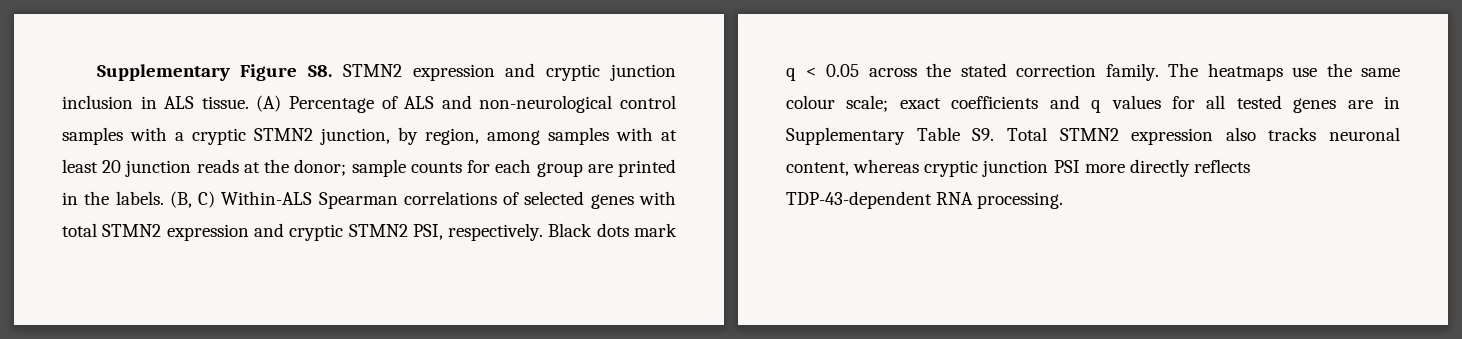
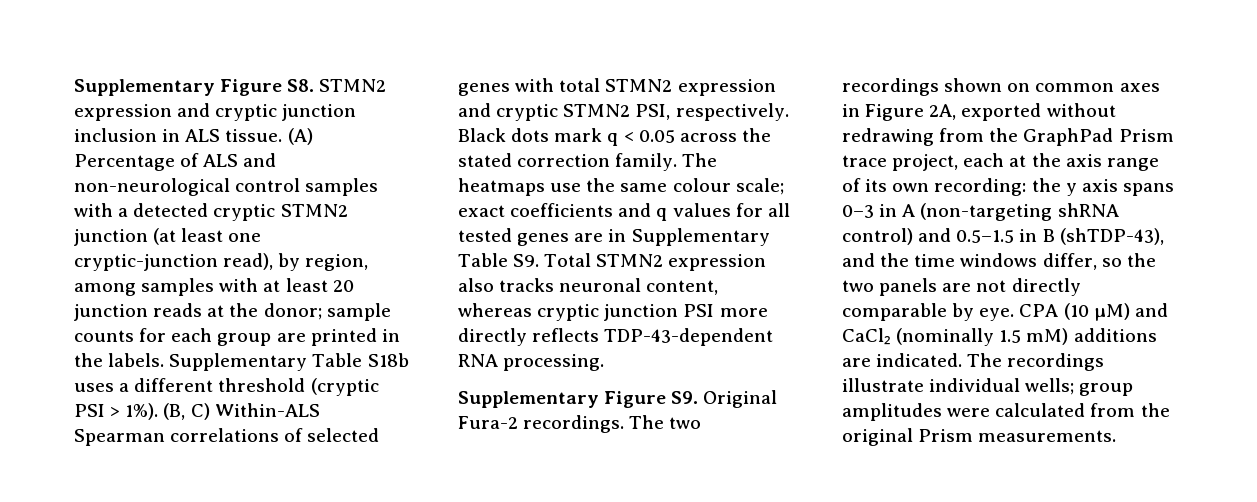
[192,128,390,145] cryptic STMN2 junction, -> [133,203,348,221] [74,228,262,246] [74,253,274,271] detected cryptic STMN2 junction (at least one cryptic-junction read),
(164, 198) none -> [169,353,409,371] [74,378,379,396] [74,403,159,420] Supplementary Table S18b uses a different threshold (cryptic PSI > 1%).
(1064, 200) none -> [458,390,778,408] [458,415,702,433] [842,78,1160,96] [842,103,1116,121] [842,128,1174,146] [842,153,1159,171] [842,178,1174,196] [842,203,1119,221] [842,228,1164,245] [842,253,1156,270] [842,278,1081,296] [842,303,1168,321] [842,328,1157,346] [842,353,1105,371] [842,378,1134,396] [842,403,1170,421] [842,428,1117,446] // Supplementary Figure S9. Original Fura-2 recordings. The two recordings shown on common axes in Figure 2A, exported without redrawing from the GraphPad Prism trace project, each at the axis range of its own recording: the y axis spans 0–3 in A (non-targeting shRNA control) and 0.5–1.5 in B (shTDP-43), and the time windows differ, so the two panels are not directly comparable by eye. CPA (10 µM) and CaCl₂ (nominally 1.5 mM) additions are indicated. The recordings illustrate individual wells; group amplitudes were calculated from the original Prism measurements.

